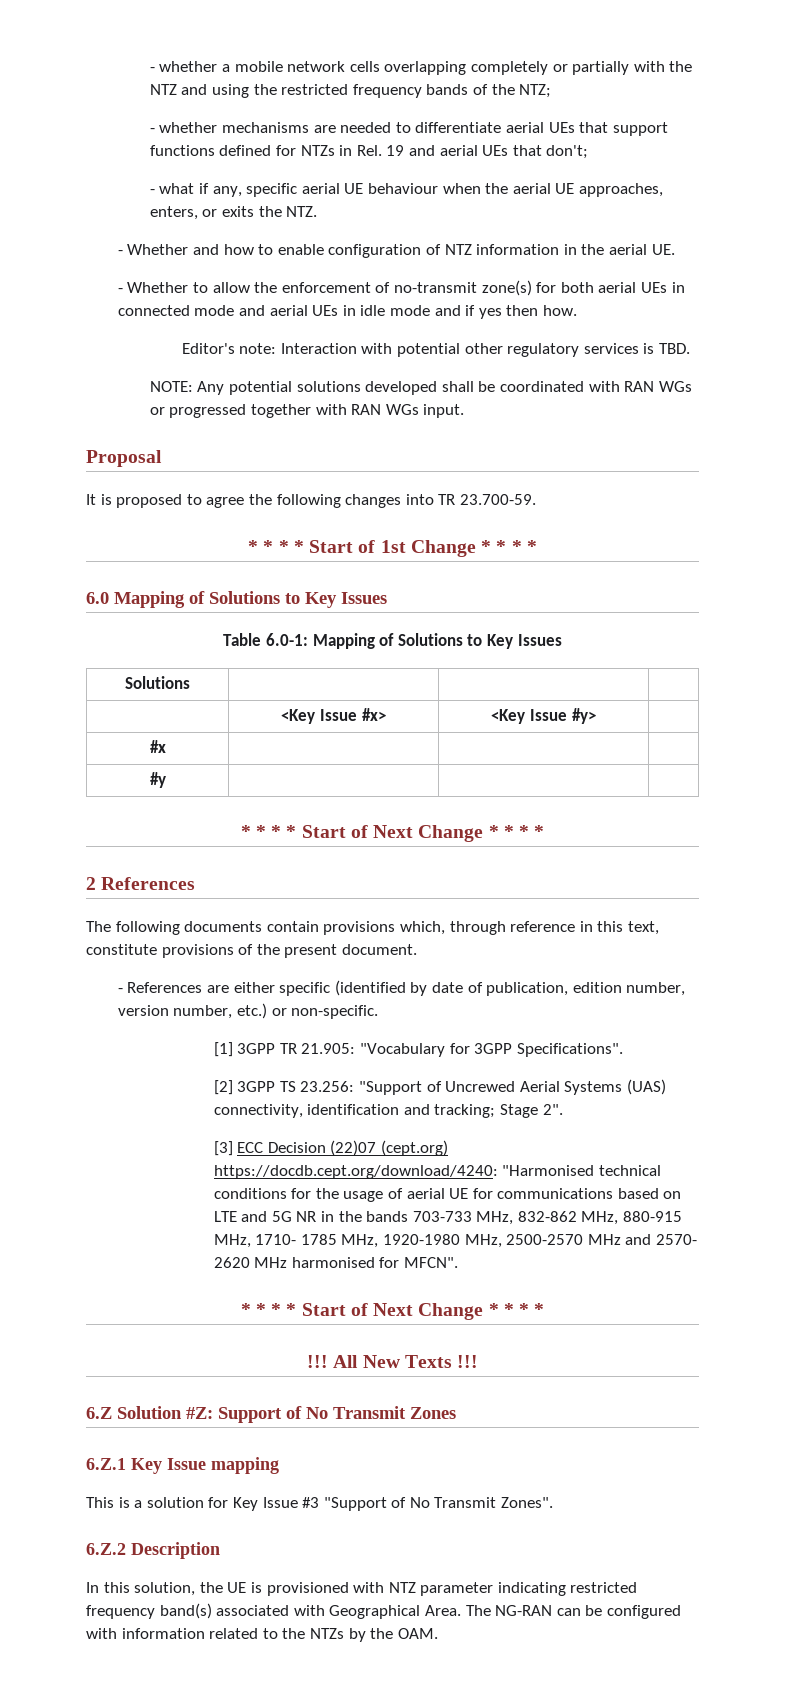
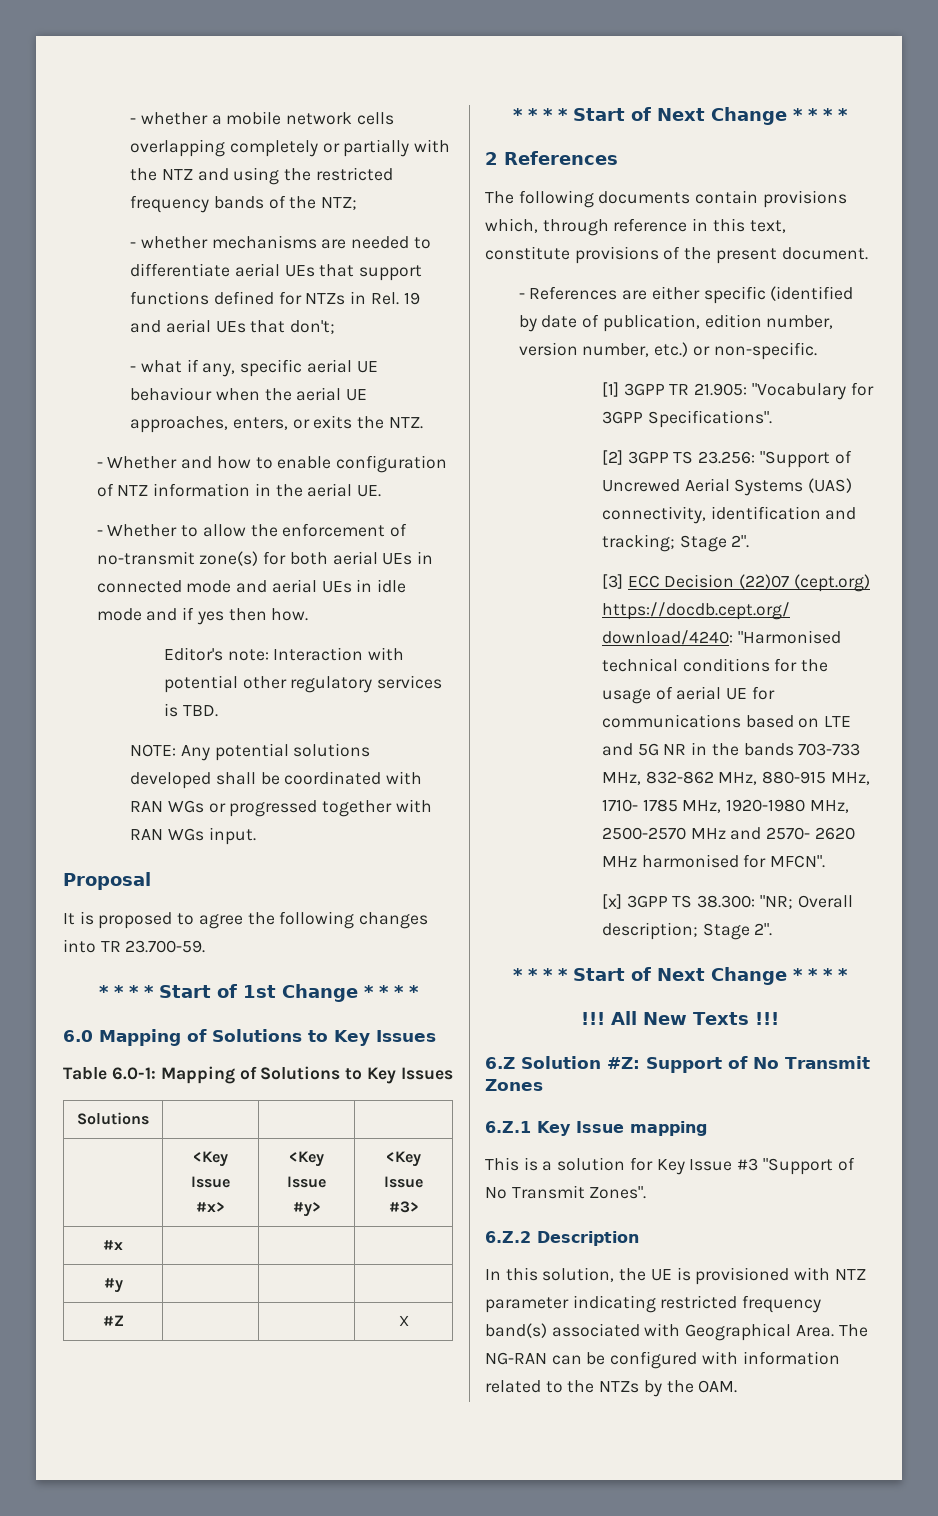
(596, 716) none -> [386,1151,421,1167] [384,1176,423,1188] [388,1201,419,1213] <Key Issue #3>
(166, 780) none -> [102,1315,124,1326] [398,1315,409,1326] // #Z | | | X
(458, 1262) none -> [602,894,853,909] [602,922,773,940] // [x] 3GPP TS 38.300: "NR; Overall description; Stage 2".

